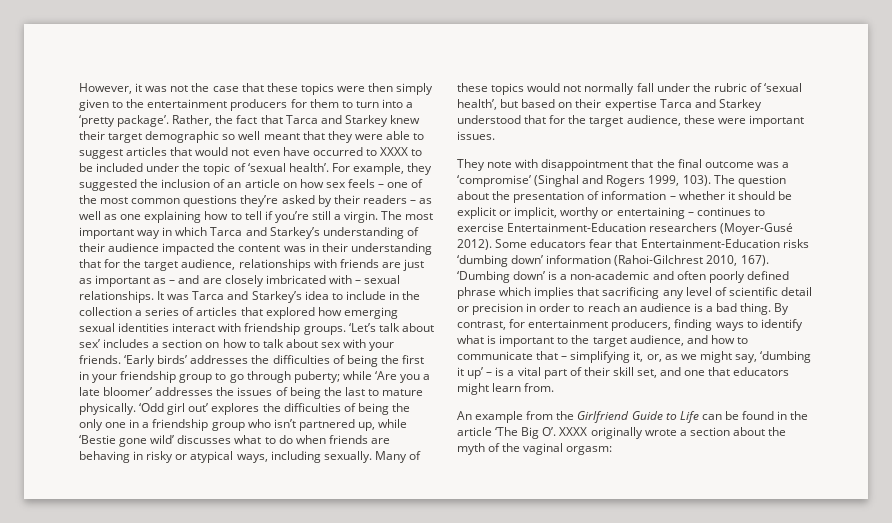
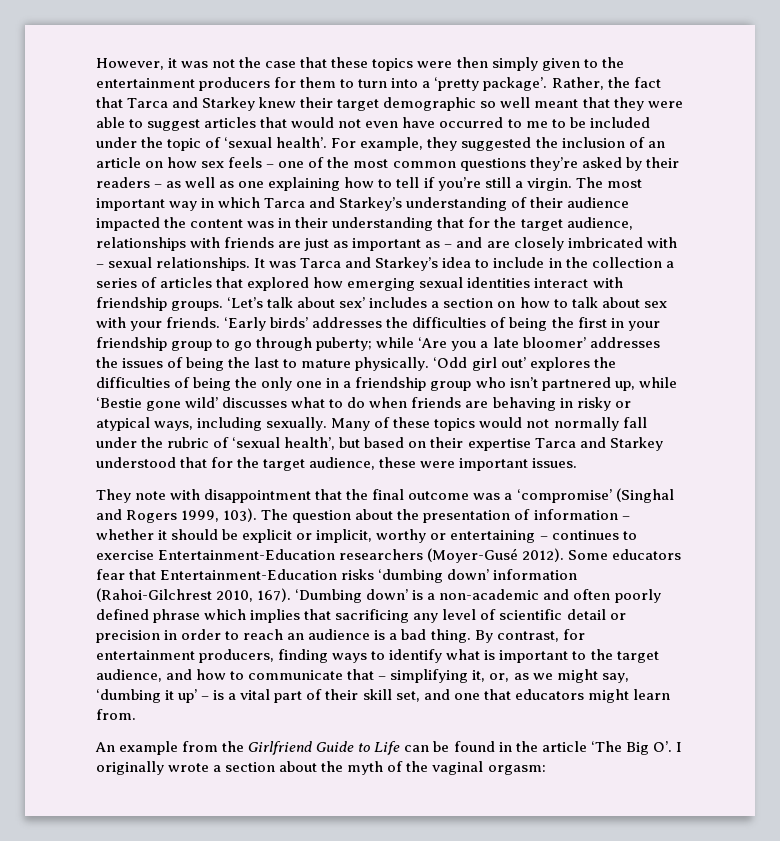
[379,147,408,156] XXXX -> [525,121,548,128] me
[559,427,588,436] XXXX -> [675,742,682,752] I

